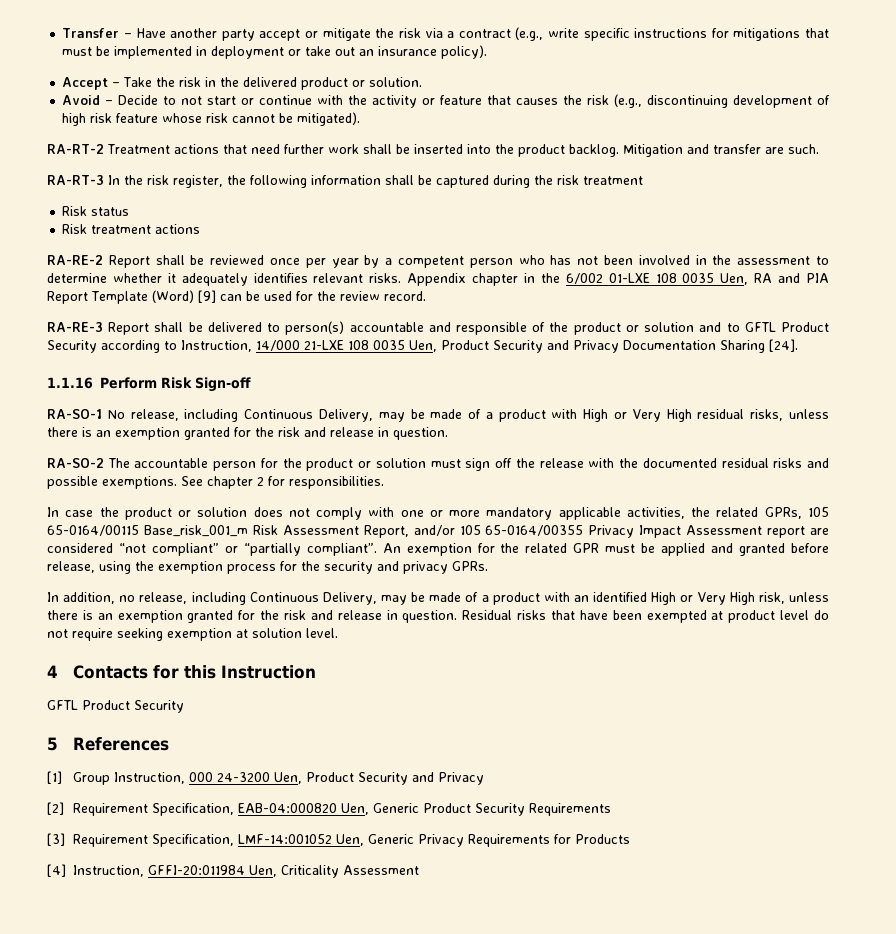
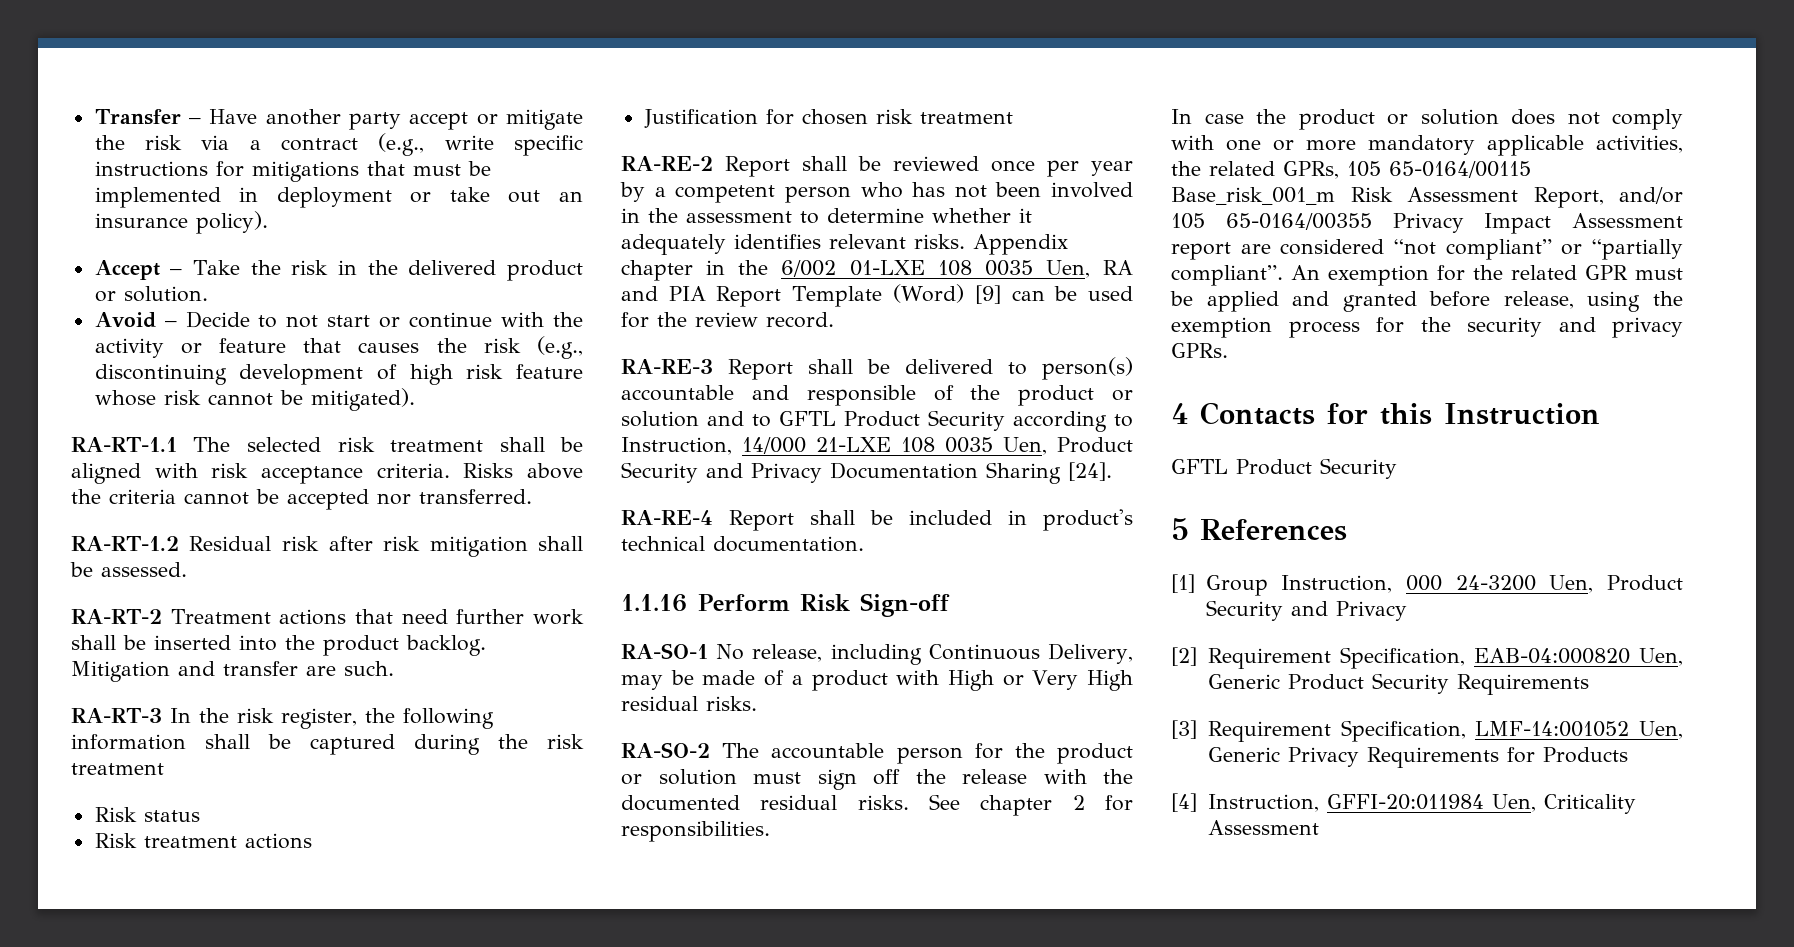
(361, 119) none -> [71,437,583,452] [71,463,583,484] [71,489,532,510] [71,536,583,557] [70,562,187,577] // RA-RT-1.1 The selected risk treatment shall be aligned with risk acceptance criteria. Risks above the criteria cannot be accepted nor transferred. // RA-RT-1.2 Residual risk after risk mitigation shall be assessed.
(201, 229) none -> [643,109,1013,128] // Justification for chosen risk treatment
(798, 345) none -> [621,509,1133,531] [621,536,864,552] // RA-RE-4 Report shall be included in product's technical documentation.
[750,409,829,421] [47,427,448,440] risks, unless there is an exemption granted for the risk and release in question. -> [706,696,757,711] risks.
[773,458,829,468] [47,476,177,489] risks and possible exemptions. -> [857,795,909,810] risks.
[47,592,829,605] [47,610,829,623] [47,628,338,641] // In addition, no release, including Continuous Delivery, may be made of a product with an identified High or Very High risk, unless there is an exemption granted for the risk and release in question. Residual risks that have been exempted at product level do not require seeking exemption at solution level. -> (1228, 350) none

